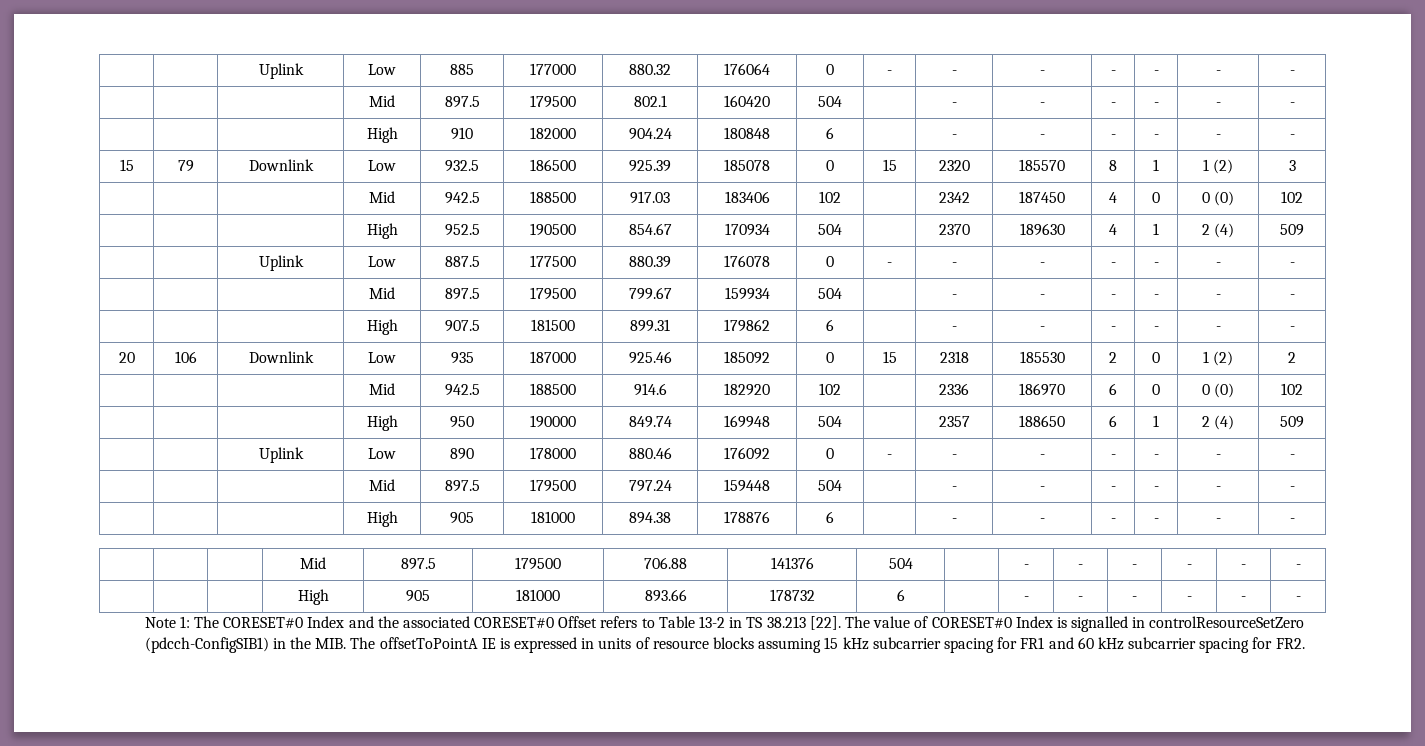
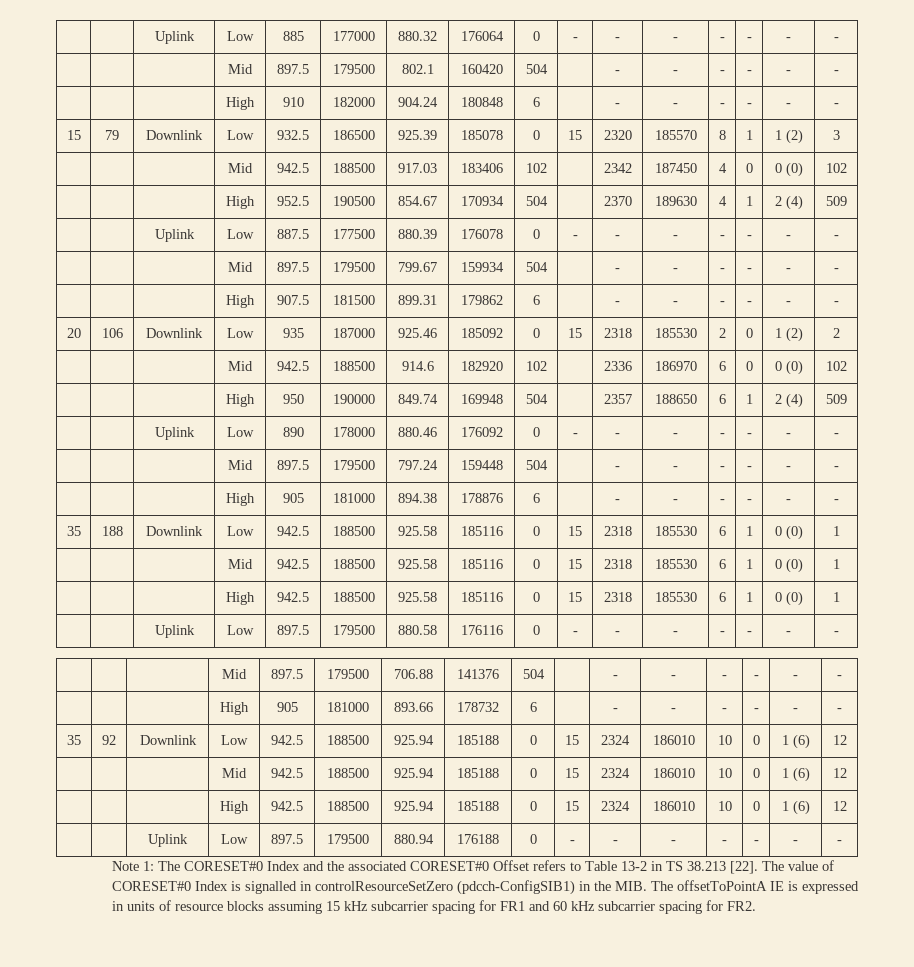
(1295, 520) none -> [66,526,81,536] [101,526,123,536] [146,526,203,536] [227,526,254,536] [277,526,309,536] [332,526,375,536] [398,526,437,536] [460,526,503,536] [532,526,540,536] [568,526,582,536] [603,526,632,536] [654,526,697,536] [718,526,726,536] [745,526,753,536] [774,525,803,540] [832,526,840,536] [228,559,253,569] [277,559,309,569] [332,559,375,569] [398,559,437,569] [460,559,503,569] [532,559,540,569] [568,559,582,569] [603,559,632,569] [654,559,697,569] [718,559,726,569] [745,559,753,569] [774,558,803,573] [832,559,840,569] [226,592,255,605] [277,592,309,602] [332,592,375,602] [398,592,437,602] [460,592,503,602] [532,592,540,602] [568,592,582,602] [603,592,632,602] [654,592,697,602] [718,592,726,602] [745,592,753,602] [774,591,803,606] [832,592,840,602] [154,625,195,638] [227,625,254,635] [277,625,309,635] [332,625,375,635] [398,625,437,635] [460,625,503,635] [532,625,540,635] [572,631,578,635] [615,631,620,635] [673,631,678,635] [719,631,725,635] [746,631,752,635] [786,631,791,635] [833,631,839,635] // 35 | 188 | Downlink | Low | 942.5 | 188500 | 925.58 | 185116 | 0 | 15 | 2318 | 185530 | 6 | 1 | 0 (0) | 1 // | | | Mid | 942.5 | 188500 | 925.58 | 185116 | 0 | 15 | 2318 | 185530 | 6 | 1 | 0 (0) | 1 // | | | High | 942.5 | 188500 | 925.58 | 185116 | 0 | 15 | 2318 | 185530 | 6 | 1 | 0 (0) | 1 // | | Uplink | Low | 897.5 | 179500 | 880.58 | 176116 | 0 | - | - | - | - | - | - | -
(1301, 598) none -> [67,735,81,745] [102,735,116,745] [139,735,197,745] [221,735,248,745] [271,735,303,745] [327,735,369,745] [393,735,434,745] [457,735,499,745] [529,735,537,745] [565,735,579,745] [601,735,630,745] [652,735,695,745] [717,735,732,745] [752,735,760,745] [781,734,810,749] [832,735,847,745] [222,768,247,778] [271,768,303,778] [327,768,369,778] [393,768,434,778] [457,768,499,778] [529,768,537,778] [565,768,579,778] [601,768,630,778] [652,768,695,778] [717,768,732,778] [752,768,760,778] [781,767,810,782] [832,768,847,778] [220,801,249,814] [271,801,303,811] [327,801,369,811] [393,801,434,811] [457,801,499,811] [529,801,537,811] [565,801,579,811] [601,801,630,811] [652,801,695,811] [717,801,732,811] [752,801,760,811] [781,800,810,815] [832,801,847,811] [148,834,188,847] [221,834,248,844] [271,834,303,844] [327,834,369,844] [393,834,434,844] [457,834,499,844] [529,834,537,844] [569,840,575,844] [612,840,618,844] [671,840,676,844] [722,840,727,844] [753,840,759,844] [793,840,798,844] [837,840,842,844] // 35 | 92 | Downlink | Low | 942.5 | 188500 | 925.94 | 185188 | 0 | 15 | 2324 | 186010 | 10 | 0 | 1 (6) | 12 // | | | Mid | 942.5 | 188500 | 925.94 | 185188 | 0 | 15 | 2324 | 186010 | 10 | 0 | 1 (6) | 12 // | | | High | 942.5 | 188500 | 925.94 | 185188 | 0 | 15 | 2324 | 186010 | 10 | 0 | 1 (6) | 12 // | | Uplink | Low | 897.5 | 179500 | 880.94 | 176188 | 0 | - | - | - | - | - | - | -

